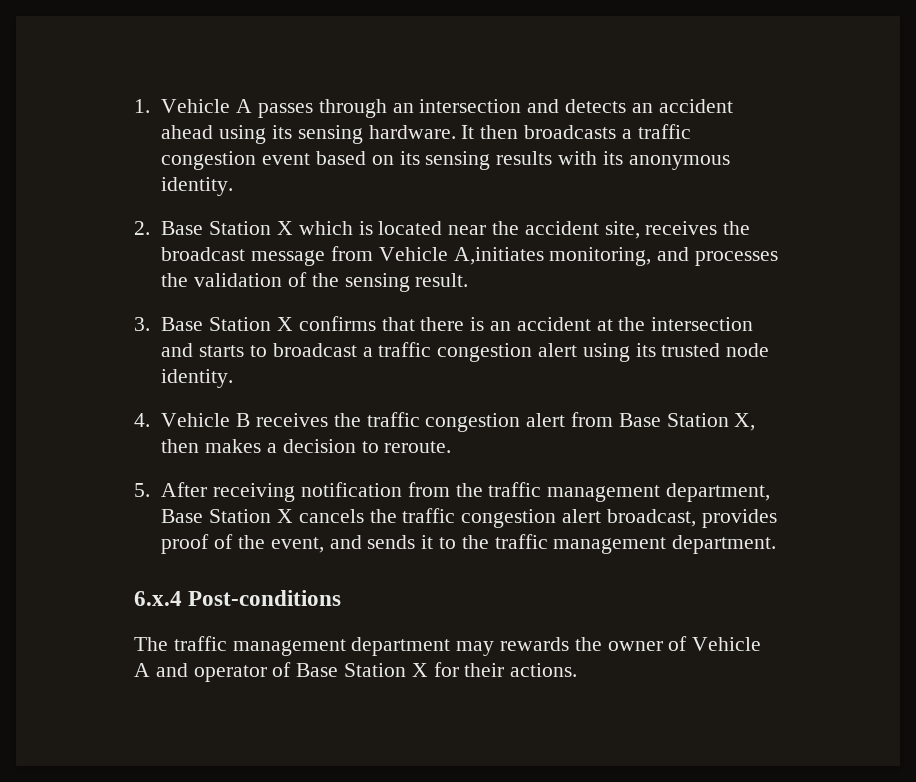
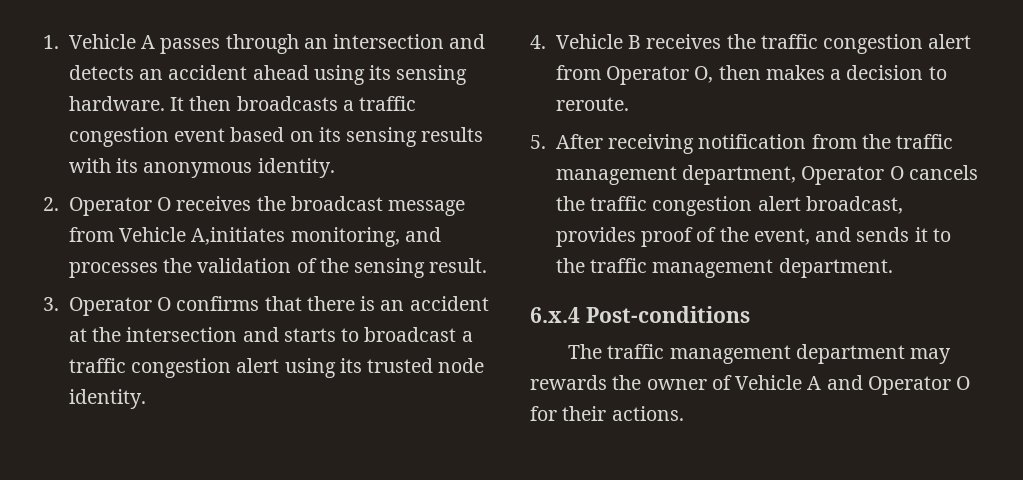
[161,221,640,239] Base Station X which is located near the accident site, -> [68,197,172,216] Operator O
[161,317,293,331] Base Station X -> [68,297,172,316] Operator O
[618,413,756,431] Base Station X, -> [606,66,714,85] Operator O,
[161,509,293,523] Base Station X -> [801,166,904,185] Operator O
[193,662,428,682] operator of Base Station X -> [867,376,971,395] Operator O

